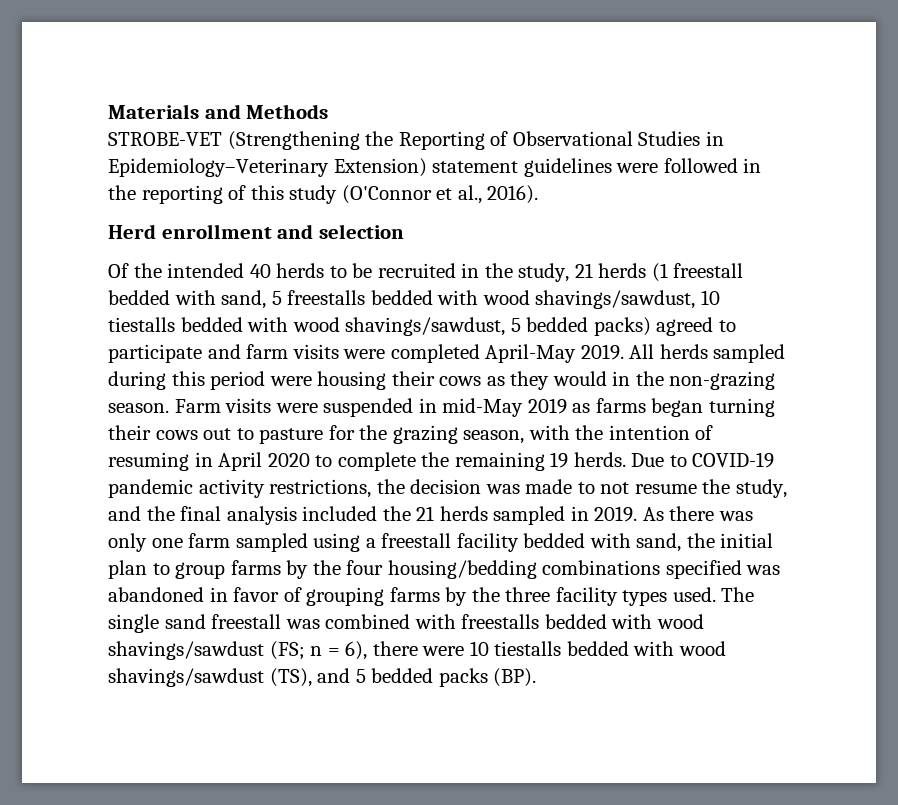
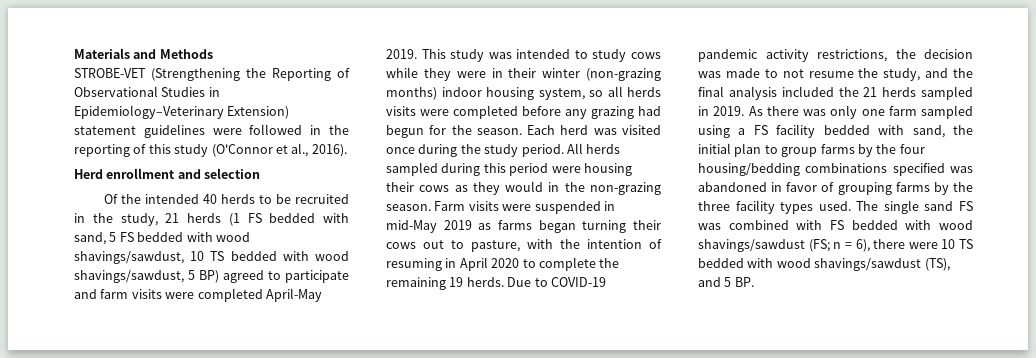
[673,263,744,278] freestall -> [247,213,262,223] FS
[287,290,366,305] freestalls -> [119,232,134,242] FS
[108,317,175,332] tiestalls -> [210,251,225,261] TS
[526,317,651,336] bedded packs) -> [199,270,219,283] BP)
(624, 352) none -> [421,49,661,62] [386,67,661,81] [386,86,661,100] [386,105,661,119] [386,125,661,138] [386,144,564,157] This study was intended to study cows while they were in their winter (non-grazing months) indoor housing system, so all herds visits were completed before any grazing had begun for the season. Each herd was visited once during the study period.
[259,425,525,444] pasture for the grazing season, -> [471,240,520,252] pasture,
[381,533,452,548] freestall -> [753,125,768,135] FS
[211,614,282,629] freestall -> [959,201,973,211] FS
[461,614,540,629] freestalls -> [830,220,844,230] FS
[494,641,562,656] tiestalls -> [959,239,973,249] TS
[371,668,537,687] bedded packs (BP). -> [734,277,754,287] BP.

